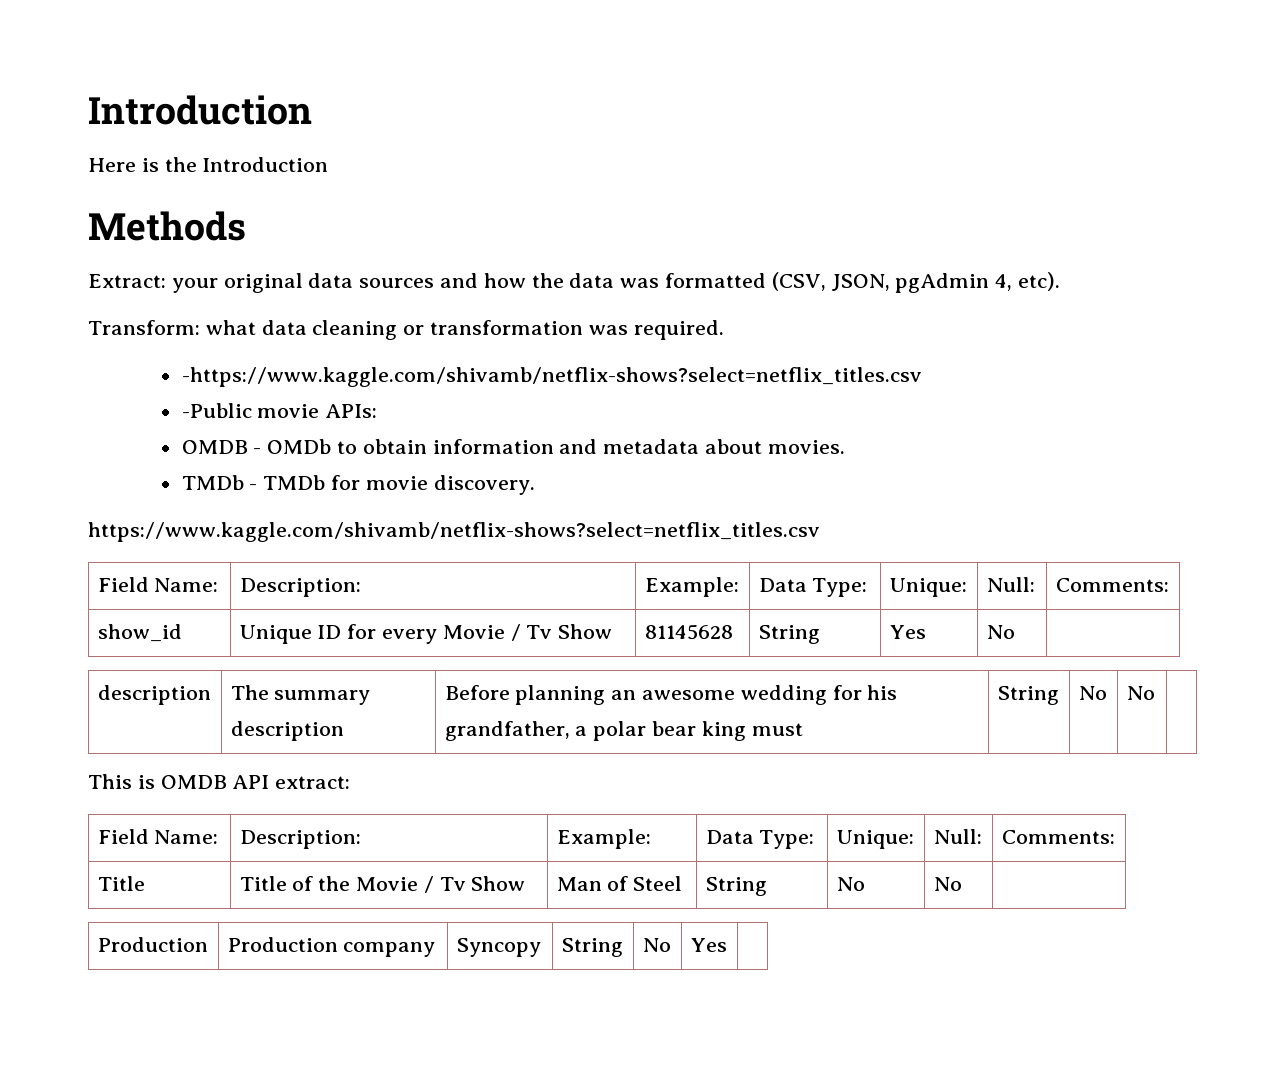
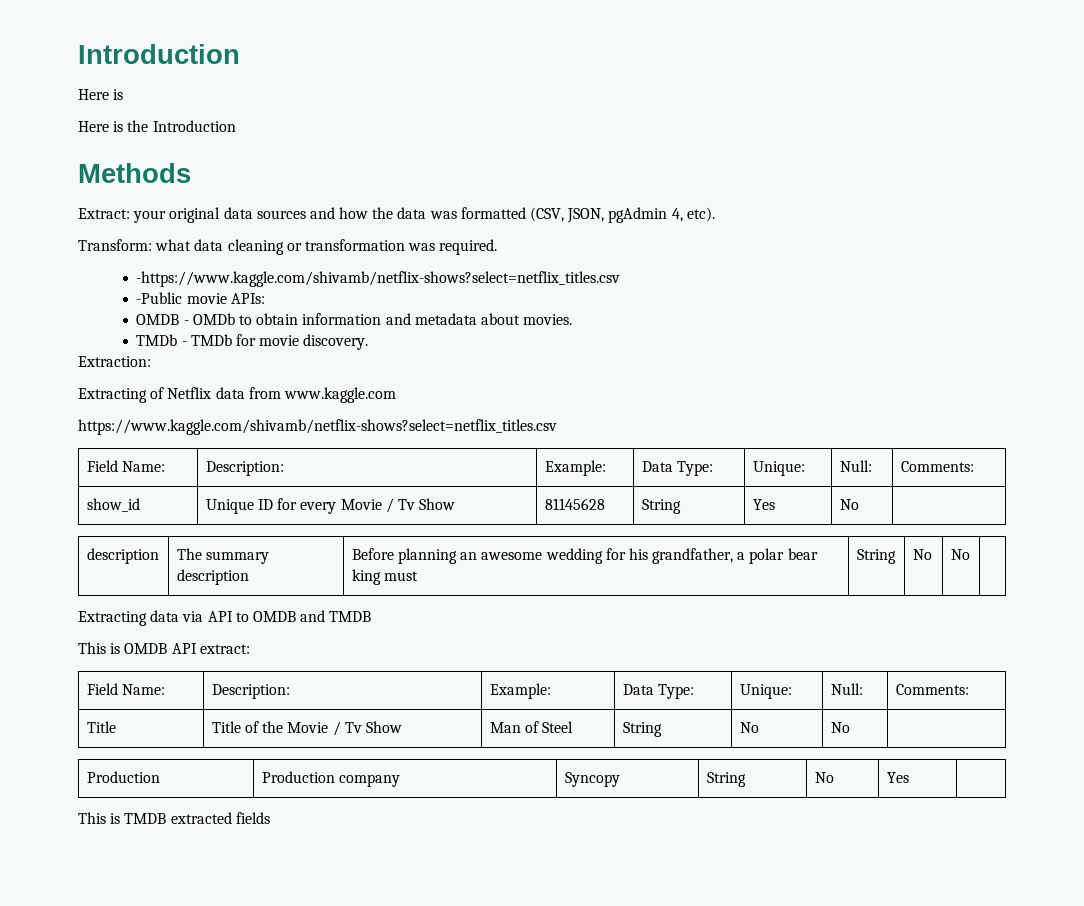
(159, 165) none -> [78,121,124,132] // Here is
(535, 485) none -> [78,356,151,367] [78,387,396,403] // Extraction: // Extracting of Netflix data from www.kaggle.com
(1155, 693) none -> [78,610,372,626] // Extracting data via API to OMDB and TMDB
(727, 945) none -> [78,812,270,824] // This is TMDB extracted fields

